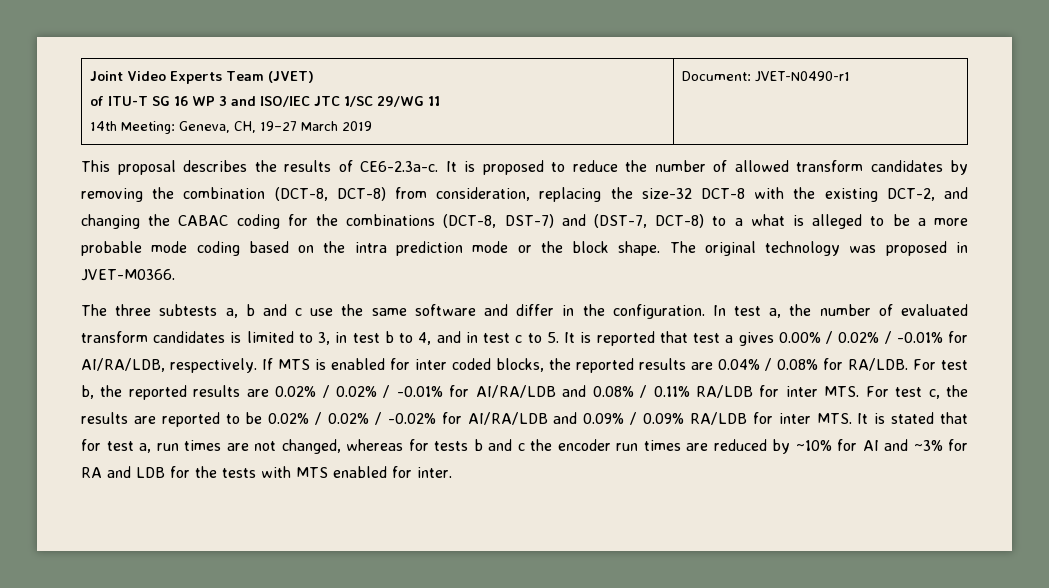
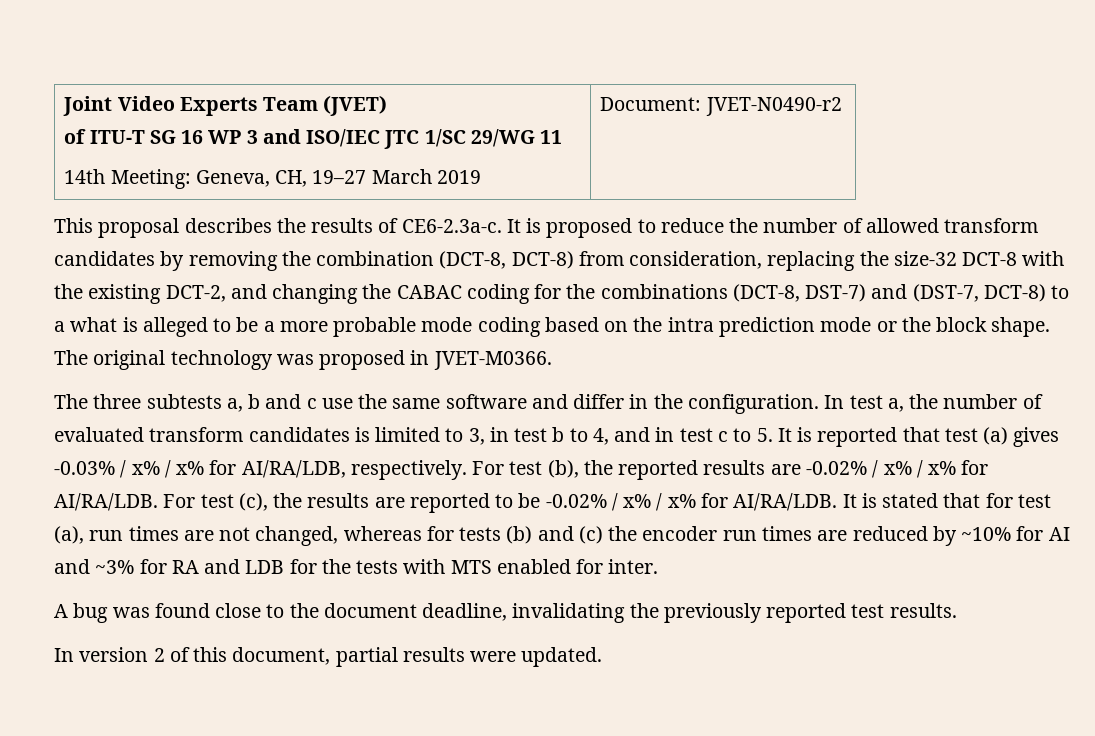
[755,71,851,82] JVET-N0490-r1 -> [705,97,842,116] JVET-N0490-r2
[725,331,969,346] [81,358,968,373] [81,385,940,400] a gives 0.00% / 0.02% / -0.01% for AI/RA/LDB, respectively. If MTS is enabled for inter coded blocks, the reported results are 0.04% / 0.08% for RA/LDB. For test b, the reported results are 0.02% / 0.02% / -0.01% for AI/RA/LDB and 0.08% / 0.11% RA/LDB for inter MTS. For test c, -> [983,427,1060,447] [54,460,989,480] [54,493,268,511] (a) gives -0.03% / x% / x% for AI/RA/LDB, respectively. For test (b), the reported results are -0.02% / x% / x% for AI/RA/LDB. For test (c),
[268,412,852,425] 0.02% / 0.02% / -0.02% for AI/RA/LDB and 0.09% / 0.09% RA/LDB for inter MTS. -> [545,493,838,511] -0.02% / x% / x% for AI/RA/LDB.
[139,443,151,453] a, -> [54,526,84,544] (a),
[473,439,525,451] b and c -> [506,526,603,544] (b) and (c)
(452, 472) none -> [54,603,957,623] [54,647,603,667] // A bug was found close to the document deadline, invalidating the previously reported test results. // In version 2 of this document, partial results were updated.

